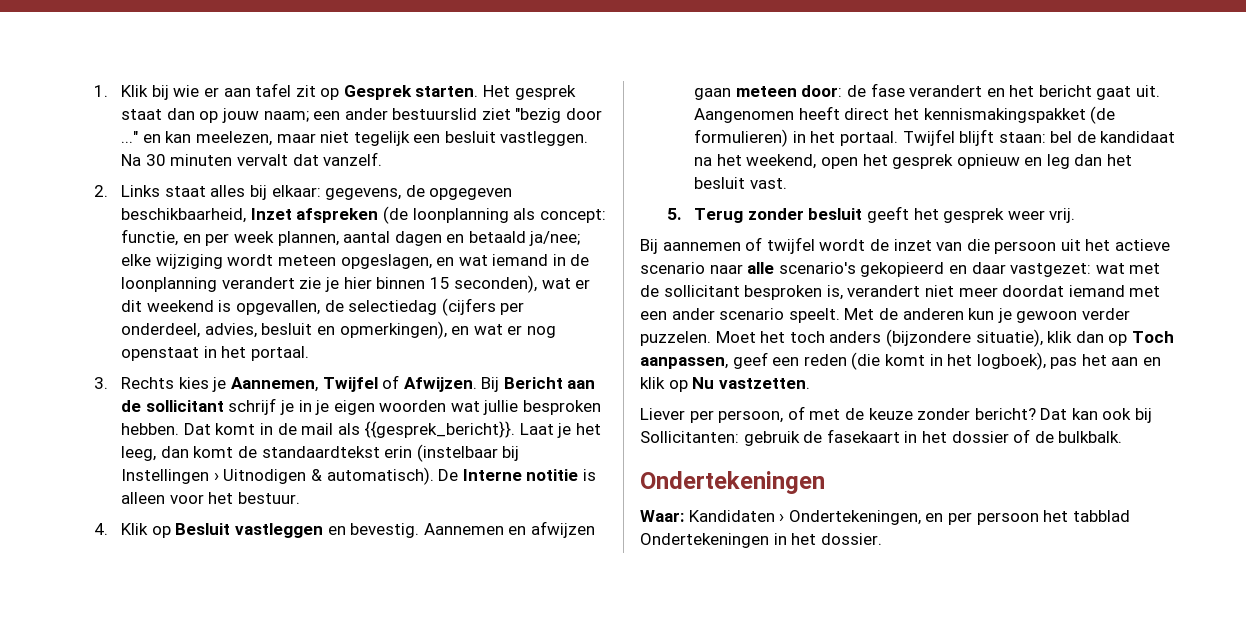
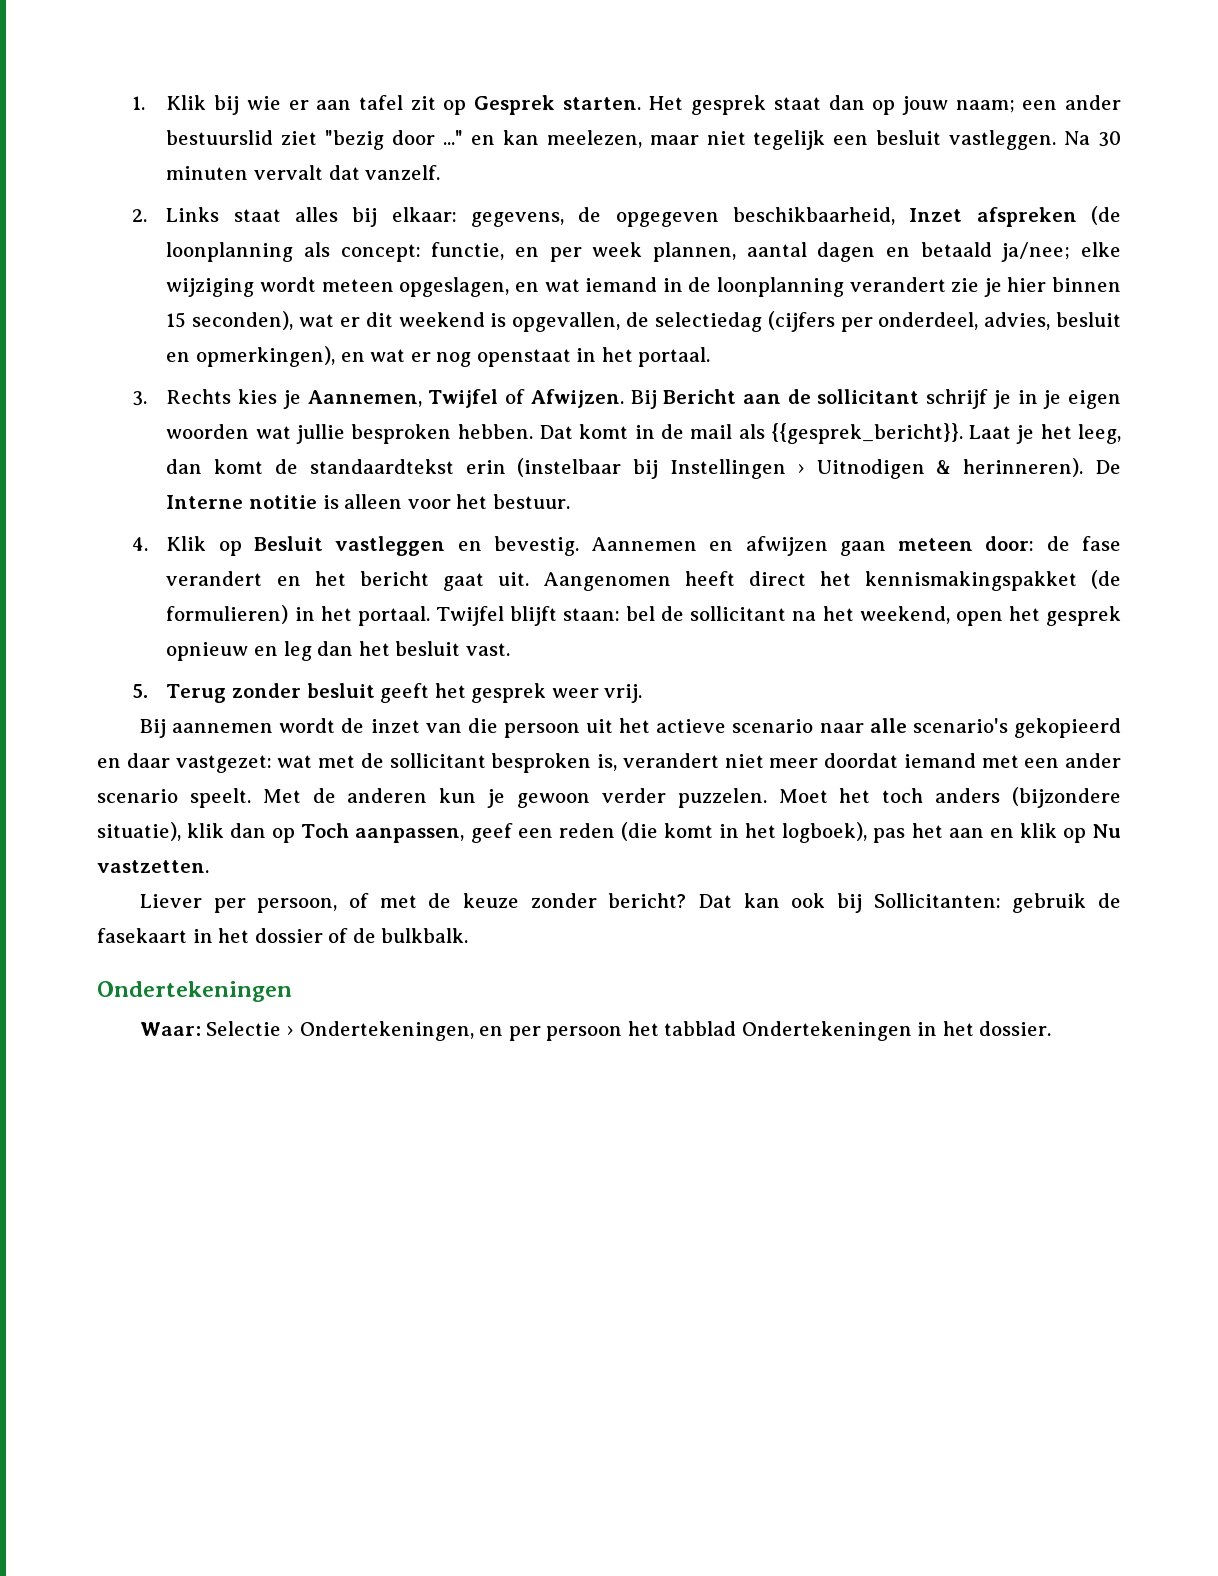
[326,467,434,485] automatisch). -> [963,458,1084,477] herinneren).
[1100,131,1176,143] kandidaat -> [690,606,787,621] sollicitant
[745,237,815,254] of twijfel -> (274, 728) none
[688,510,775,522] Kandidaten -> [206,1021,282,1036] Selectie

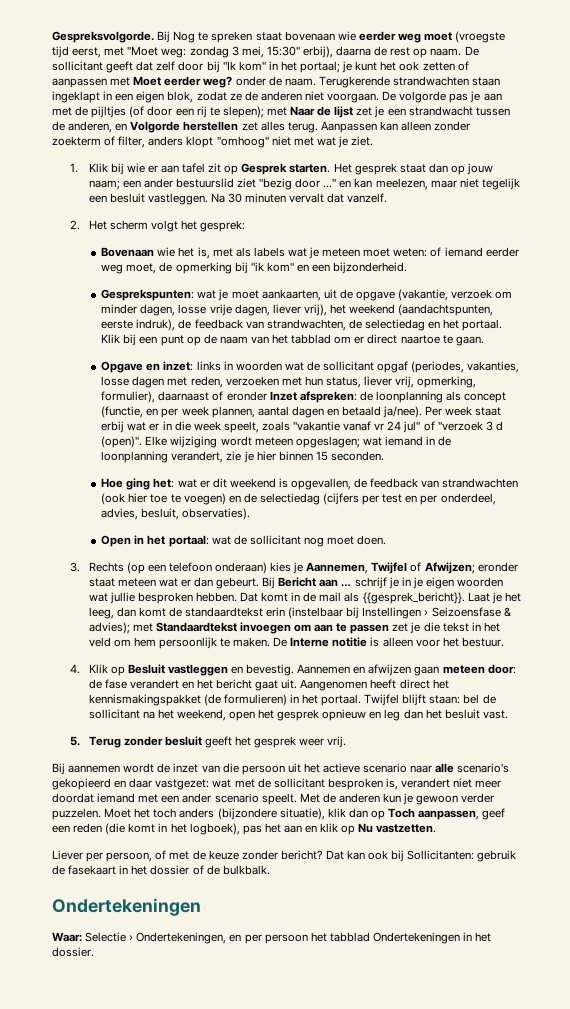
(131, 103) none -> [52,31,506,43] [52,46,479,58] [52,61,469,73] [52,76,501,88] [52,91,502,103] [52,106,510,118] [52,121,471,133] [52,136,374,148] Gespreksvolgorde. Bij Nog te spreken staat bovenaan wie eerder weg moet (vroegste tijd eerst, met "Moet weg: zondag 3 mei, 15:30" erbij), daarna de rest op naam. De sollicitant geeft dat zelf door bij "Ik kom" in het portaal; je kunt het ook zetten of aanpassen met Moet eerder weg? onder de naam. Terugkerende strandwachten staan ingeklapt in een eigen blok, zodat ze de anderen niet voorgaan. De volgorde pas je aan met de pijltjes (of door een rij te slepen); met Naar de lijst zet je een strandwacht tussen de anderen, en Volgorde herstellen zet alles terug. Aanpassen kan alleen zonder zoekterm of filter, anders klopt "omhoog" niet met wat je ziet. //
[166,206,1121,227] [166,242,505,262] Links staat alles bij elkaar: gegevens, de opgegeven beschikbaarheid, Inzet afspreken (de loonplanning als concept: functie, -> [88,220,245,232] [101,247,519,259] [101,262,408,274] [101,289,513,301] [101,304,494,316] [101,319,503,331] [101,334,484,346] [101,361,520,373] [101,376,477,388] [101,391,507,403] [101,406,144,418] Het scherm volgt het gesprek: // Bovenaan wie het is, met als labels wat je meteen moet weten: of iemand eerder weg moet, de opmerking bij "ik kom" en een bijzonderheid. // Gesprekspunten: wat je moet aankaarten, uit de opgave (vakantie, verzoek om minder dagen, losse vrije dagen, liever vrij), het weekend (aandachtspunten, eerste indruk), de feedback van strandwachten, de selectiedag en het portaal. Klik bij een punt op de naam van het tabblad om er direct naartoe te gaan. // Opgave en inzet: links in woorden wat de sollicitant opgaf (periodes, vakanties, losse dagen met reden, verzoeken met hun status, liever vrij, opmerking, formulier), daarnaast of eronder Inzet afspreken: de loonplanning als concept (functie,
[1001,242,1122,262] ja/nee; elke -> [383,406,502,418] [101,421,503,433] [101,436,168,448] ja/nee). Per week staat erbij wat er in die week speelt, zoals "vakantie vanaf vr 24 jul" of "verzoek 3 d (open)". Elke
[399,277,539,297] opgeslagen, en -> [295,436,360,448] opgeslagen;
[849,277,946,292] verandert -> [171,451,224,463] verandert,
[192,311,294,330] seconden), -> [330,451,384,461] [101,478,175,490] seconden. // Hoe ging het:
[654,311,1121,332] [166,346,711,367] [131,389,232,406] selectiedag (cijfers per onderdeel, advies, besluit en opmerkingen), en wat er nog openstaat in het portaal. // 3. Rechts -> [370,478,519,488] [101,493,496,505] [101,508,251,520] [101,535,387,547] [70,562,267,574] feedback van strandwachten (ook hier toe te voegen) en de selectiedag (cijfers per test en per onderdeel, advies, besluit, observaties). // Open in het portaal: wat de sollicitant nog moet doen. // 3. Rechts (op een telefoon onderaan)
[530,389,624,408] Afwijzen. -> [424,562,518,574] [88,577,260,589] Afwijzen; eronder staat meteen wat er dan gebeurt.
[787,389,920,404] de sollicitant -> [341,584,352,587] …
[816,458,1084,479] Uitnodigen & herinneren). -> [431,607,511,617] [88,622,500,634] [88,637,271,649] Seizoensfase & advies); met Standaardtekst invoegen om aan te passen zet je die tekst in het veld om hem persoonlijk te maken.

